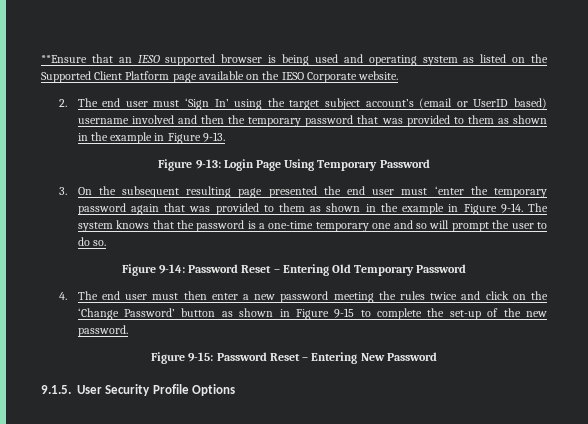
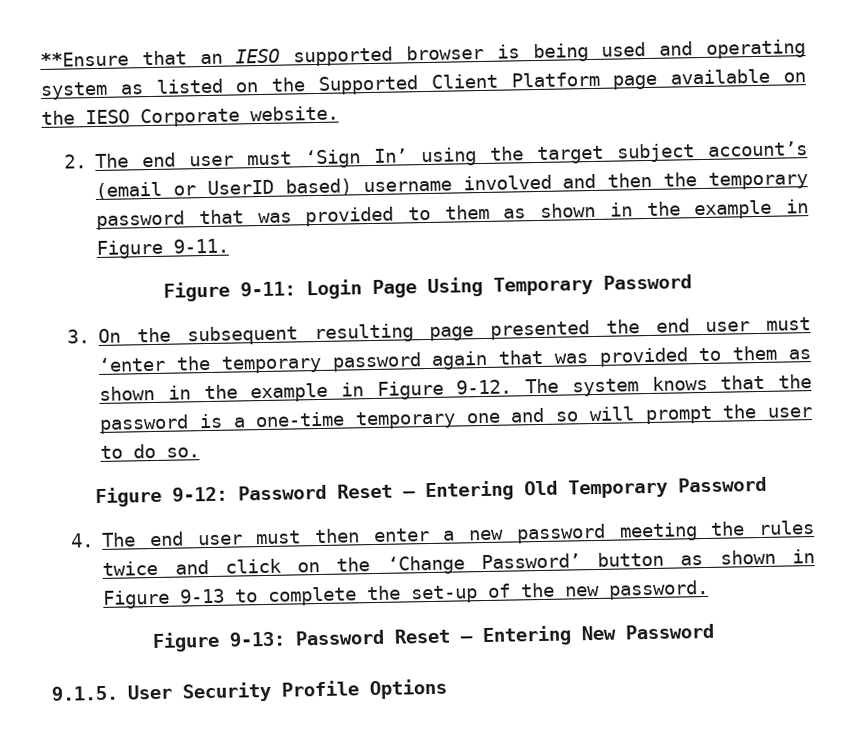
[202,132,225,142] [158,159,221,171] 9-13. // Figure 9-13: -> [173,238,230,254] [162,281,296,302] 9-11. // Figure 9-11:
[500,203,523,213] 9-14. -> [456,379,513,395] 9-12.
[158,264,185,274] 9-14: -> [172,486,228,502] 9-12:
[334,308,355,318] 9-15 -> [179,588,226,604] 9-13
[188,352,214,362] 9-15: -> [229,631,286,647] 9-13:

